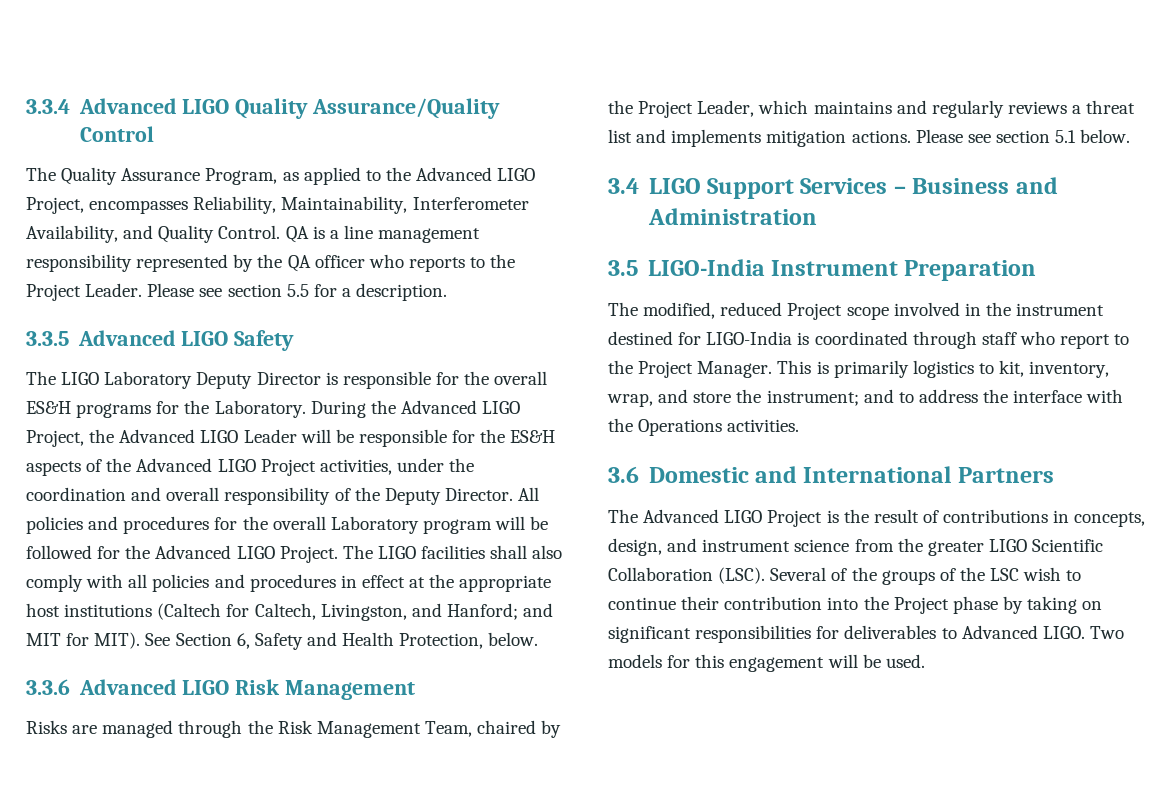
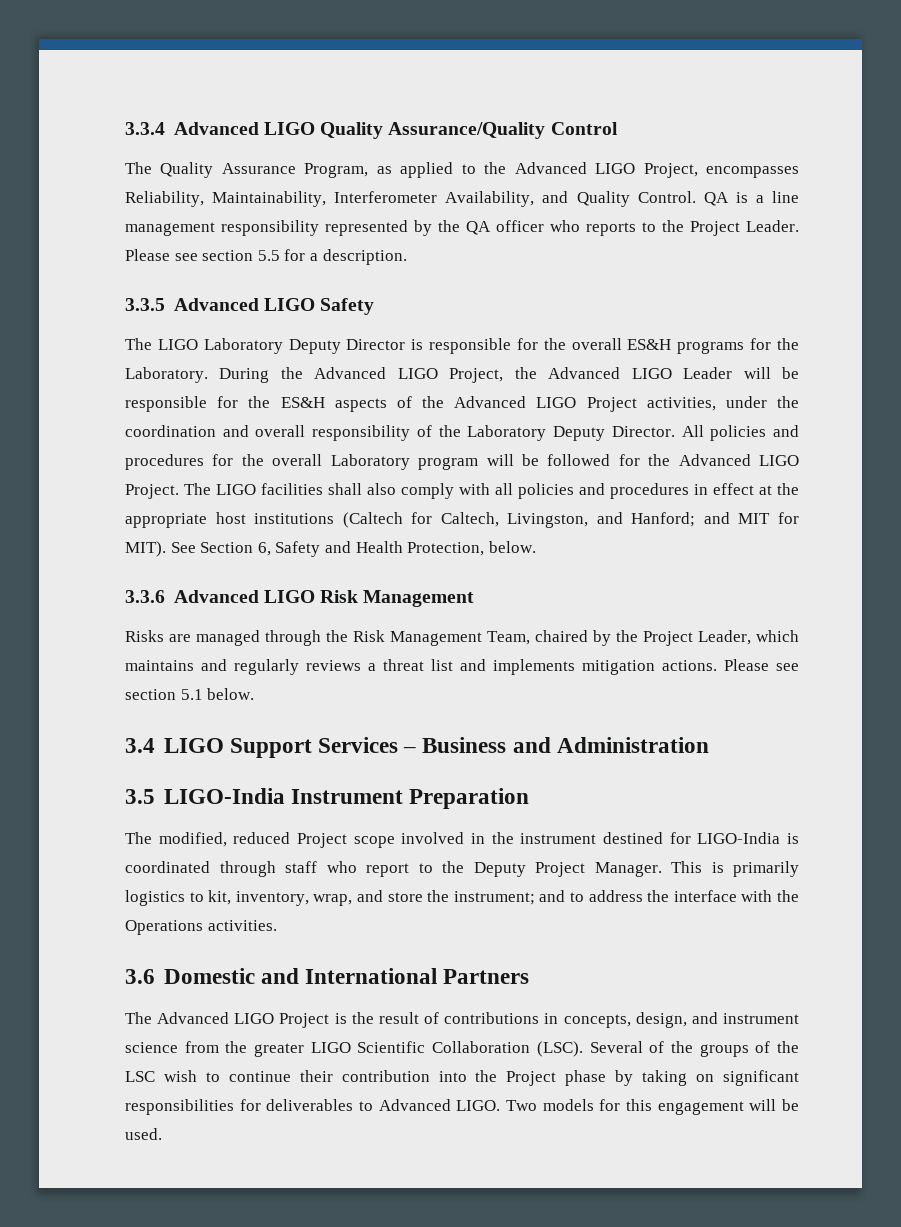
(380, 494) none -> [467,425,547,441] Laboratory
(633, 367) none -> [473,862,526,877] Deputy

